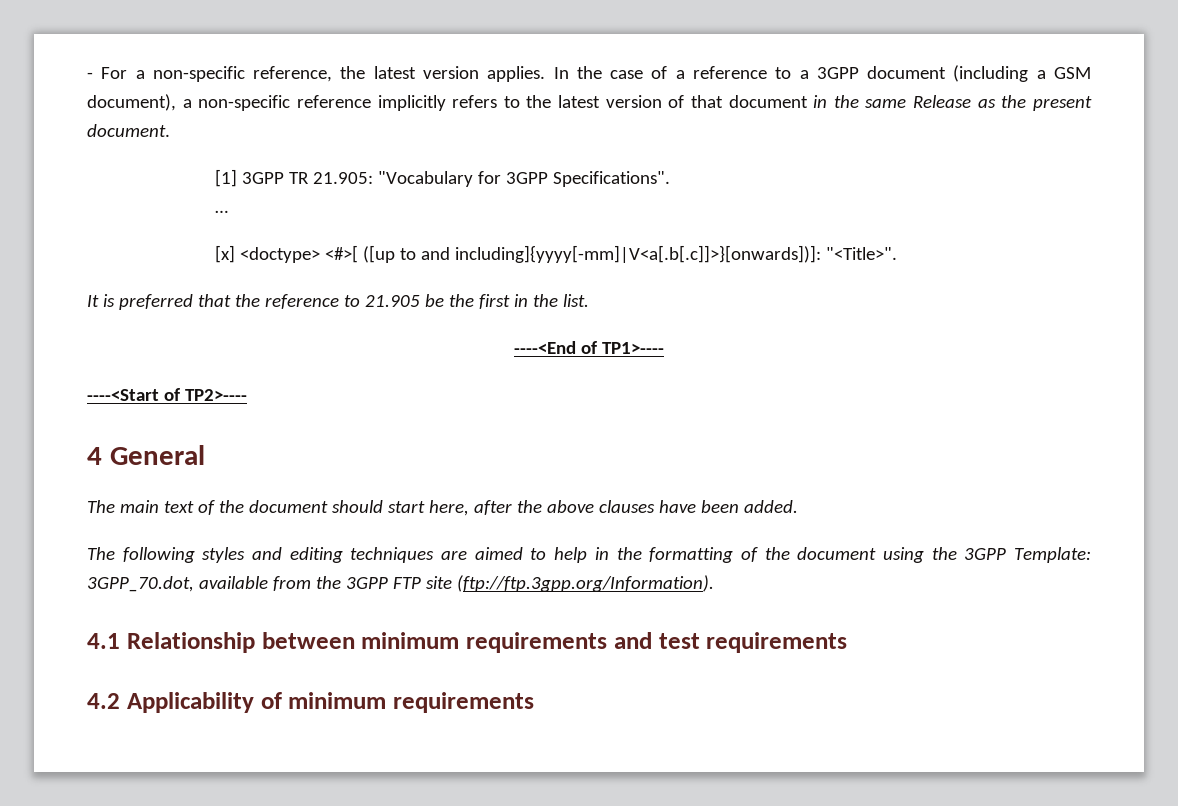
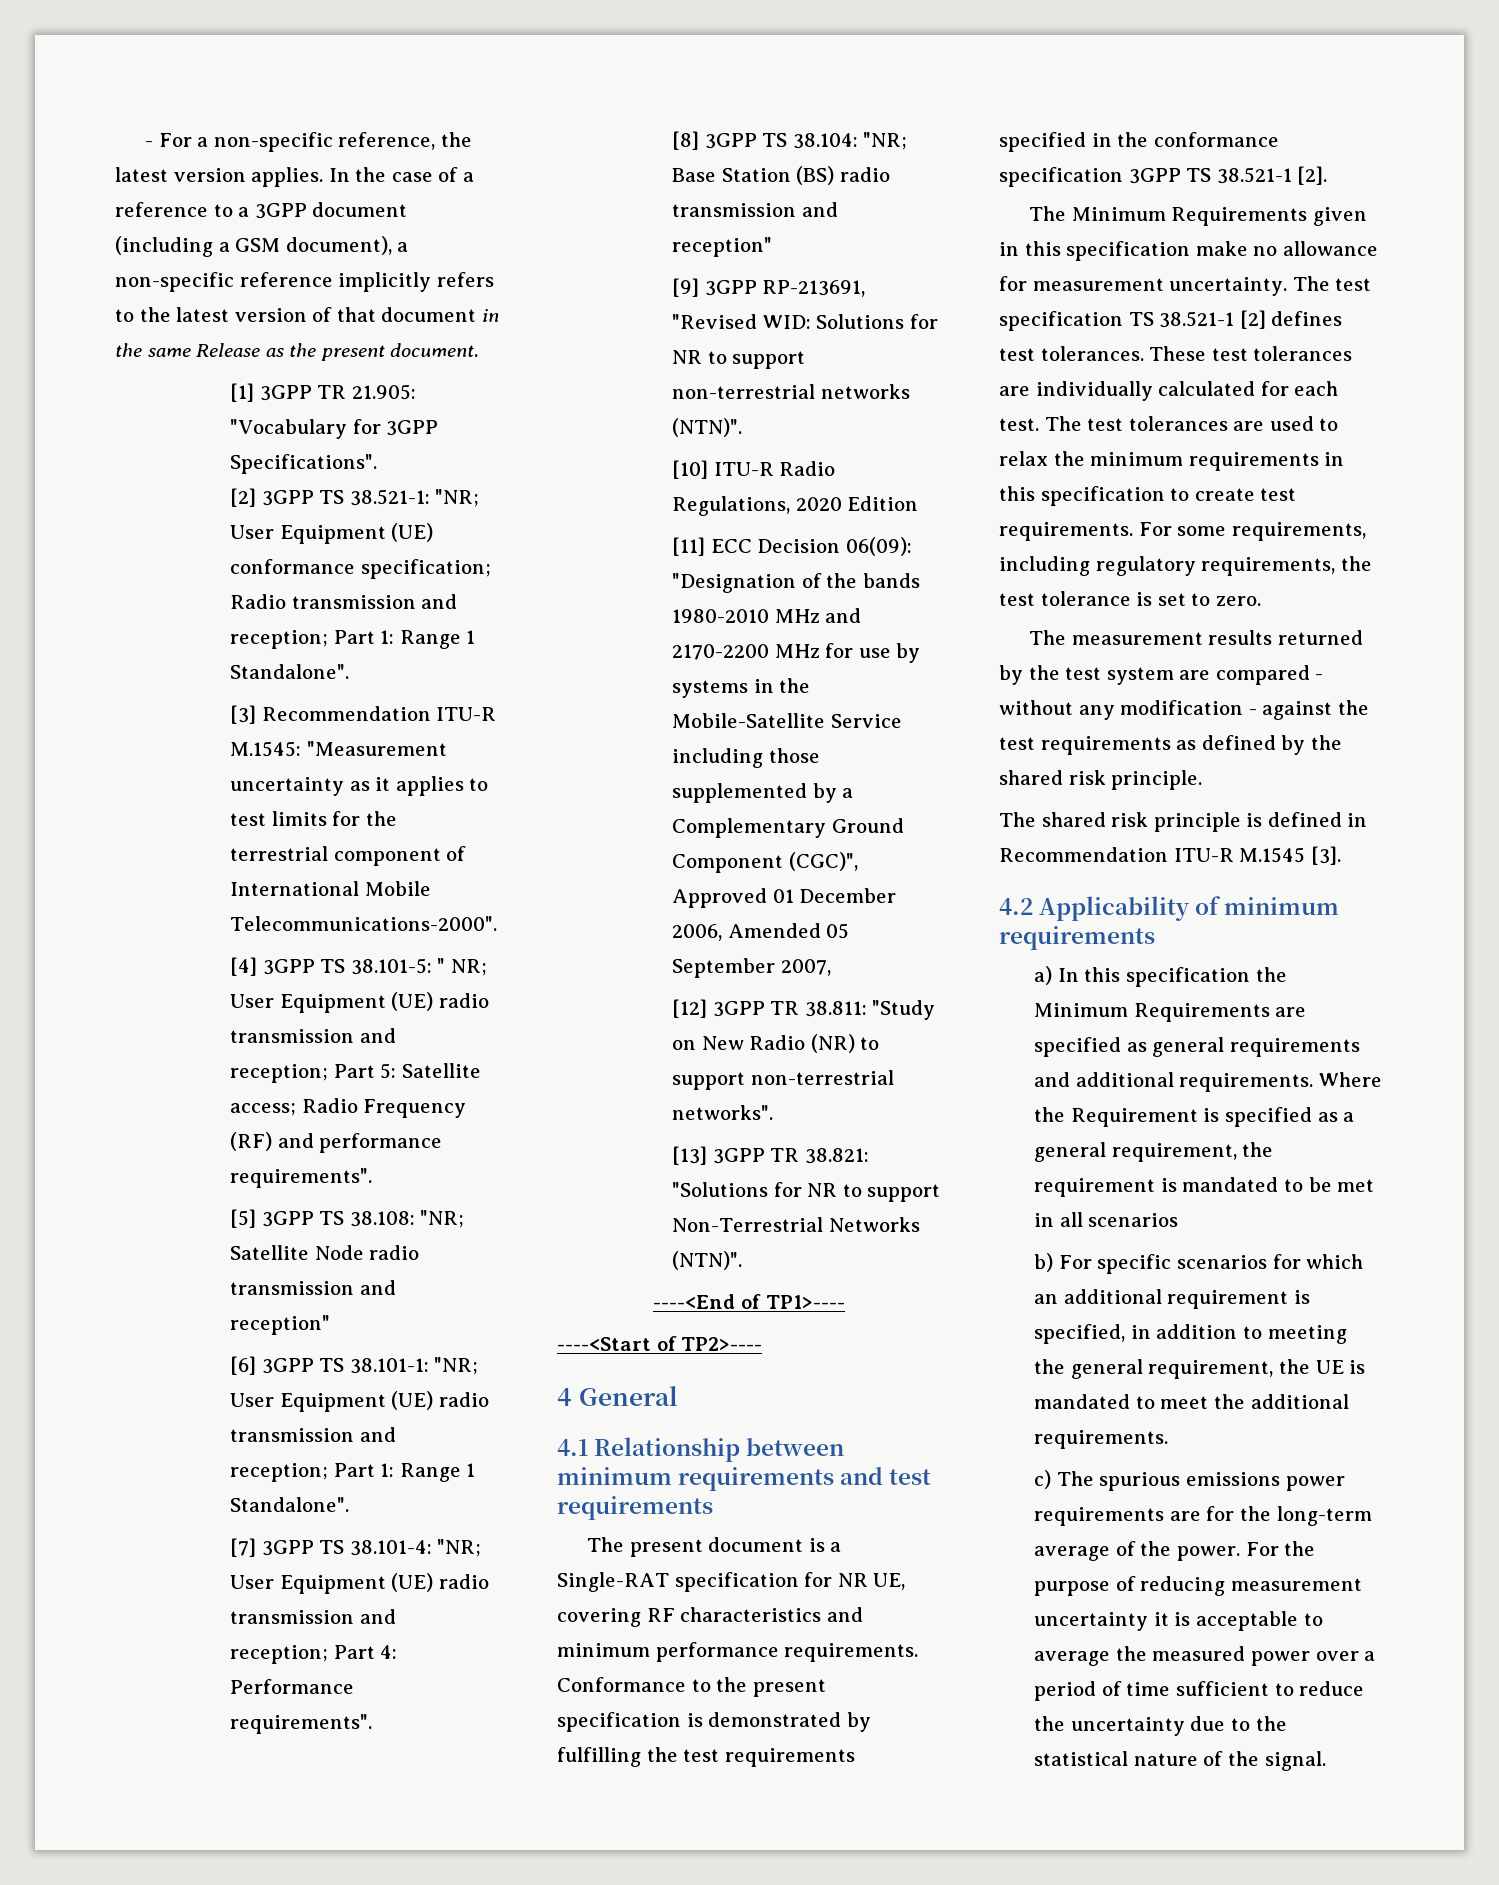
[214,210,228,213] [214,245,897,263] [87,294,589,310] … // [x] <doctype> <#>[ ([up to and including]{yyyy[-mm]|V<a[.b[.c]]>}[onwards])]: "<Title>". // It is preferred that the reference to 21.905 be the first in the list. -> [230,488,480,507] [230,523,434,544] [230,559,491,579] [230,594,458,609] [230,630,476,649] [230,664,350,679] [230,705,497,724] [230,741,447,757] [230,776,489,796] [230,811,397,826] [230,846,467,866] [230,881,431,896] [230,916,498,931] [230,957,487,976] [230,992,489,1013] [230,1028,396,1043] [230,1063,481,1083] [230,1098,467,1118] [230,1132,443,1153] [230,1168,373,1188] [230,1209,465,1228] [230,1245,420,1260] [230,1280,396,1295] [230,1315,331,1335] [230,1356,479,1375] [230,1391,489,1412] [230,1427,396,1442] [230,1463,476,1482] [230,1497,350,1512] [230,1538,482,1557] [230,1573,489,1594] [230,1609,396,1624] [230,1645,398,1664] [230,1679,355,1694] [230,1714,373,1734] [672,131,908,150] [672,166,890,185] [672,202,838,217] [672,237,773,257] [672,278,866,297] [672,314,938,329] [672,350,806,369] [672,384,910,399] [672,418,743,437] [672,460,836,479] [672,496,919,516] [672,537,912,556] [672,573,920,593] [672,608,862,623] [672,643,921,663] [672,678,811,698] [672,713,902,728] [672,748,820,768] [672,783,854,803] [672,818,904,838] [672,852,858,873] [672,888,897,908] [672,923,850,941] [672,958,831,978] [672,999,936,1020] [672,1034,880,1053] [672,1070,894,1090] [672,1105,774,1120] [672,1146,869,1165] [672,1182,941,1202] [672,1217,920,1232] [672,1251,743,1270] [2] 3GPP TS 38.521-1: "NR; User Equipment (UE) conformance specification; Radio transmission and reception; Part 1: Range 1 Standalone". // [3] Recommendation ITU-R M.1545: "Measurement uncertainty as it applies to test limits for the terrestrial component of International Mobile Telecommunications-2000". // [4] 3GPP TS 38.101-5: " NR; User Equipment (UE) radio transmission and reception; Part 5: Satellite access; Radio Frequency (RF) and performance requirements". // [5] 3GPP TS 38.108: "NR; Satellite Node radio transmission and reception" // [6] 3GPP TS 38.101-1: "NR; User Equipment (UE) radio transmission and reception; Part 1: Range 1 Standalone". // [7] 3GPP TS 38.101-4: "NR; User Equipment (UE) radio transmission and reception; Part 4: Performance requirements". // [8] 3GPP TS 38.104: "NR; Base Station (BS) radio transmission and reception" // [9] 3GPP RP-213691, "Revised WID: Solutions for NR to support non-terrestrial networks (NTN)". // [10] ITU-R Radio Regulations, 2020 Edition // [11] ECC Decision 06(09): "Designation of the bands 1980-2010 MHz and 2170-2200 MHz for use by systems in the Mobile-Satellite Service including those supplemented by a Complementary Ground Component (CGC)", Approved 01 December 2006, Amended 05 September 2007, // [12] 3GPP TR 38.811: "Study on New Radio (NR) to support non-terrestrial networks". // [13] 3GPP TR 38.821: "Solutions for NR to support Non-Terrestrial Networks (NTN)".
[87,500,798,516] [87,547,1092,563] [87,575,714,592] // The main text of the document should start here, after the above clauses have been added. // The following styles and editing techniques are aimed to help in the formatting of the document using the 3GPP Template: 3GPP_70.dot, available from the 3GPP FTP site (ftp://ftp.3gpp.org/Information). -> (678, 1396) none
(848, 642) none -> [587,1537,842,1557] [557,1572,906,1592] [557,1607,863,1627] [557,1642,919,1662] [557,1677,826,1697] [557,1712,871,1732] [557,1747,855,1767] [999,132,1279,152] [999,166,1328,187] [1029,206,1367,226] [999,241,1378,261] [999,276,1372,296] [999,310,1343,331] [999,346,1353,361] [999,381,1339,401] [999,416,1339,431] [999,451,1345,471] [999,486,1297,506] [999,522,1366,541] [999,556,1372,576] [999,591,1261,606] [1029,630,1363,645] [999,665,1324,685] [999,700,1369,720] [999,735,1342,755] [999,770,1203,790] [999,812,1368,832] [999,846,1341,865] // The present document is a Single-RAT specification for NR UE, covering RF characteristics and minimum performance requirements. Conformance to the present specification is demonstrated by fulfilling the test requirements specified in the conformance specification 3GPP TS 38.521-1 [2]. // The Minimum Requirements given in this specification make no allowance for measurement uncertainty. The test specification TS 38.521-1 [2] defines test tolerances. These test tolerances are individually calculated for each test. The test tolerances are used to relax the minimum requirements in this specification to create test requirements. For some requirements, including regulatory requirements, the test tolerance is set to zero. // The measurement results returned by the test system are compared - without any modification - against the test requirements as defined by the shared risk principle. // The shared risk principle is defined in Recommendation ITU-R M.1545 [3].
(534, 702) none -> [1034,966,1287,987] [1034,1003,1307,1022] [1034,1037,1360,1057] [1034,1072,1382,1092] [1034,1107,1355,1127] [1034,1142,1274,1162] [1034,1177,1375,1197] [1034,1212,1179,1227] [1034,1253,1364,1274] [1034,1289,1310,1309] [1034,1324,1347,1344] [1034,1359,1366,1379] [1034,1394,1349,1409] [1034,1430,1169,1449] [1034,1470,1345,1491] [1034,1506,1372,1526] [1034,1541,1316,1561] [1034,1576,1362,1596] [1034,1611,1323,1631] [1034,1646,1376,1666] [1034,1681,1365,1701] [1034,1716,1287,1736] [1034,1751,1326,1771] // a) In this specification the Minimum Requirements are specified as general requirements and additional requirements. Where the Requirement is specified as a general requirement, the requirement is mandated to be met in all scenarios // b) For specific scenarios for which an additional requirement is specified, in addition to meeting the general requirement, the UE is mandated to meet the additional requirements. // c) The spurious emissions power requirements are for the long-term average of the power. For the purpose of reducing measurement uncertainty it is acceptable to average the measured power over a period of time sufficient to reduce the uncertainty due to the statistical nature of the signal.

